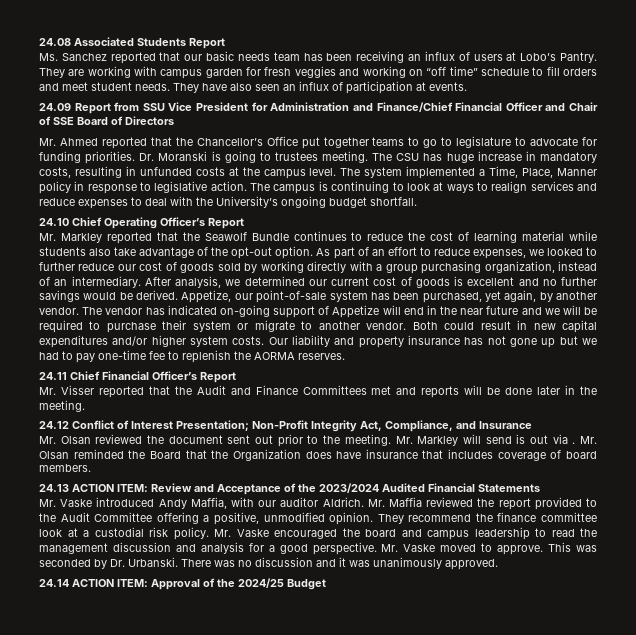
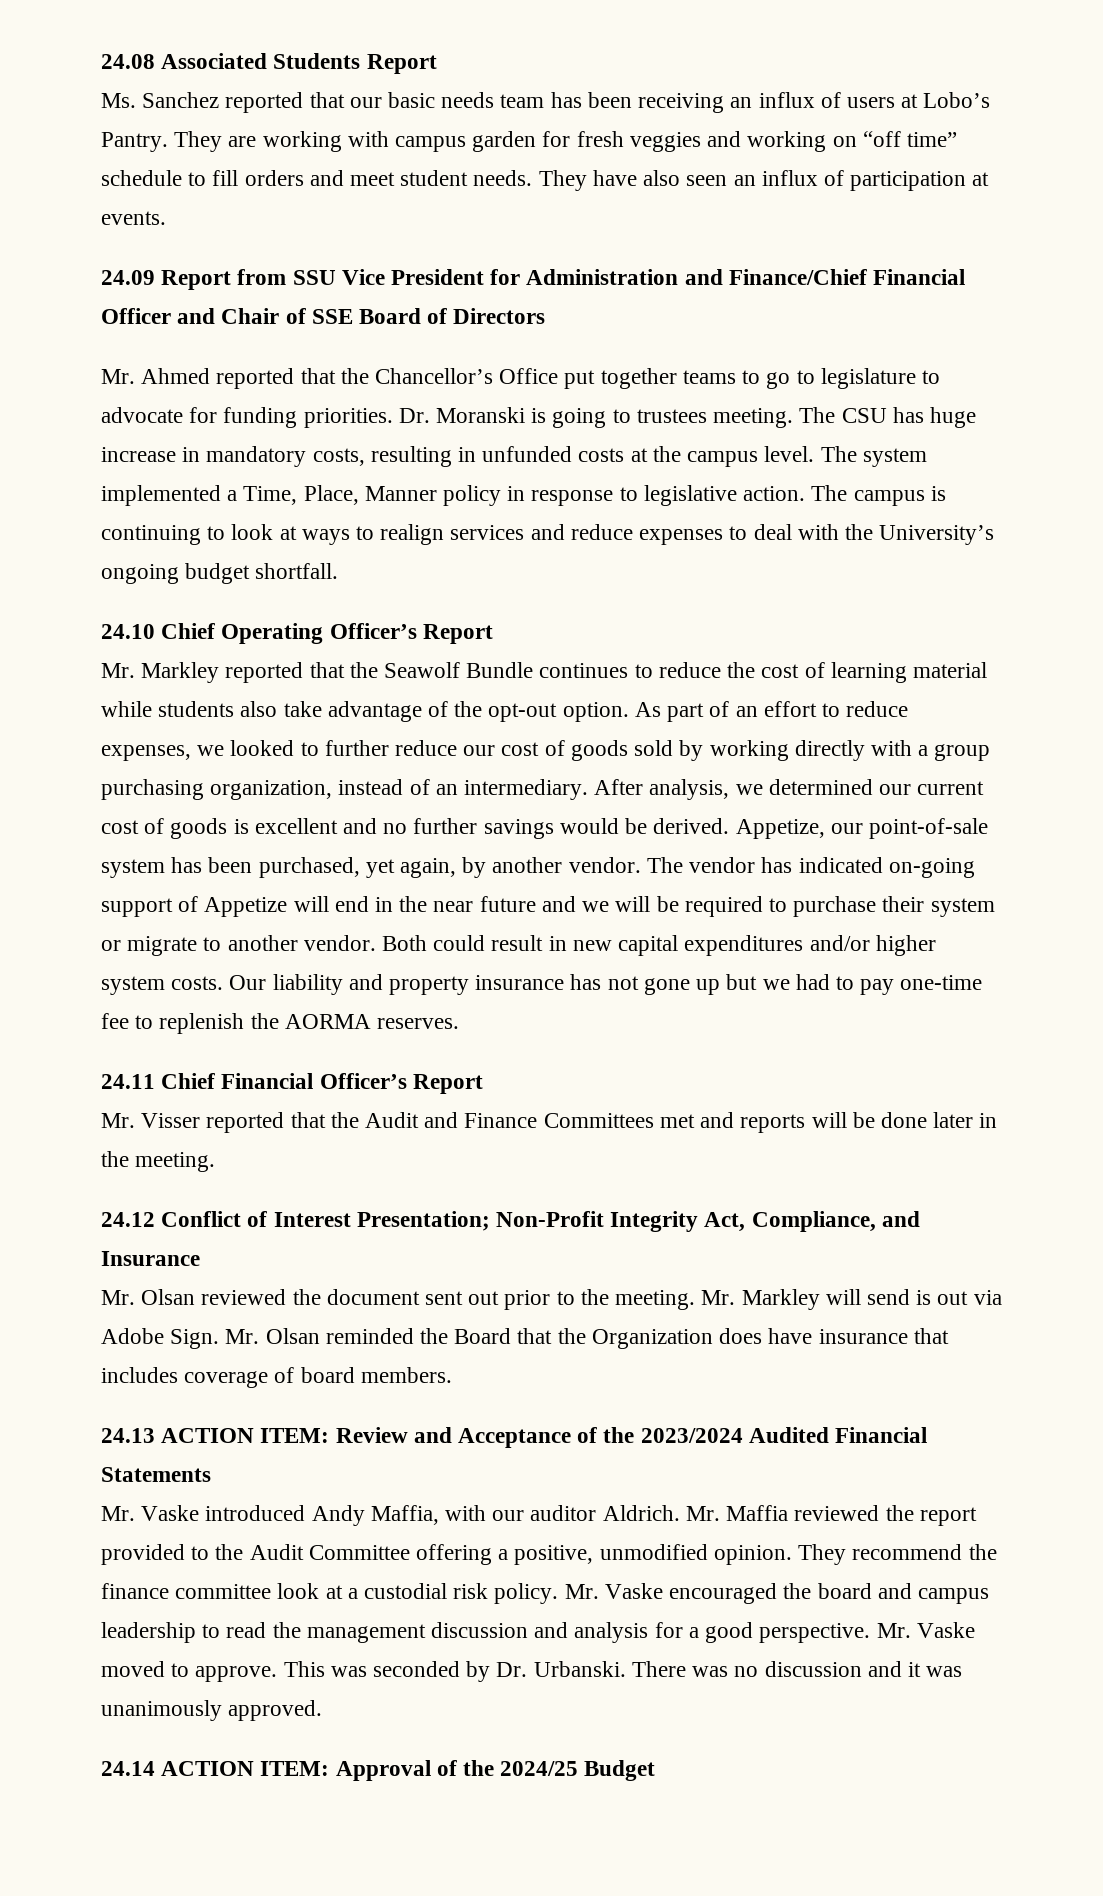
[572,442,576,444] . -> [101,1328,220,1349] Adobe Sign.

